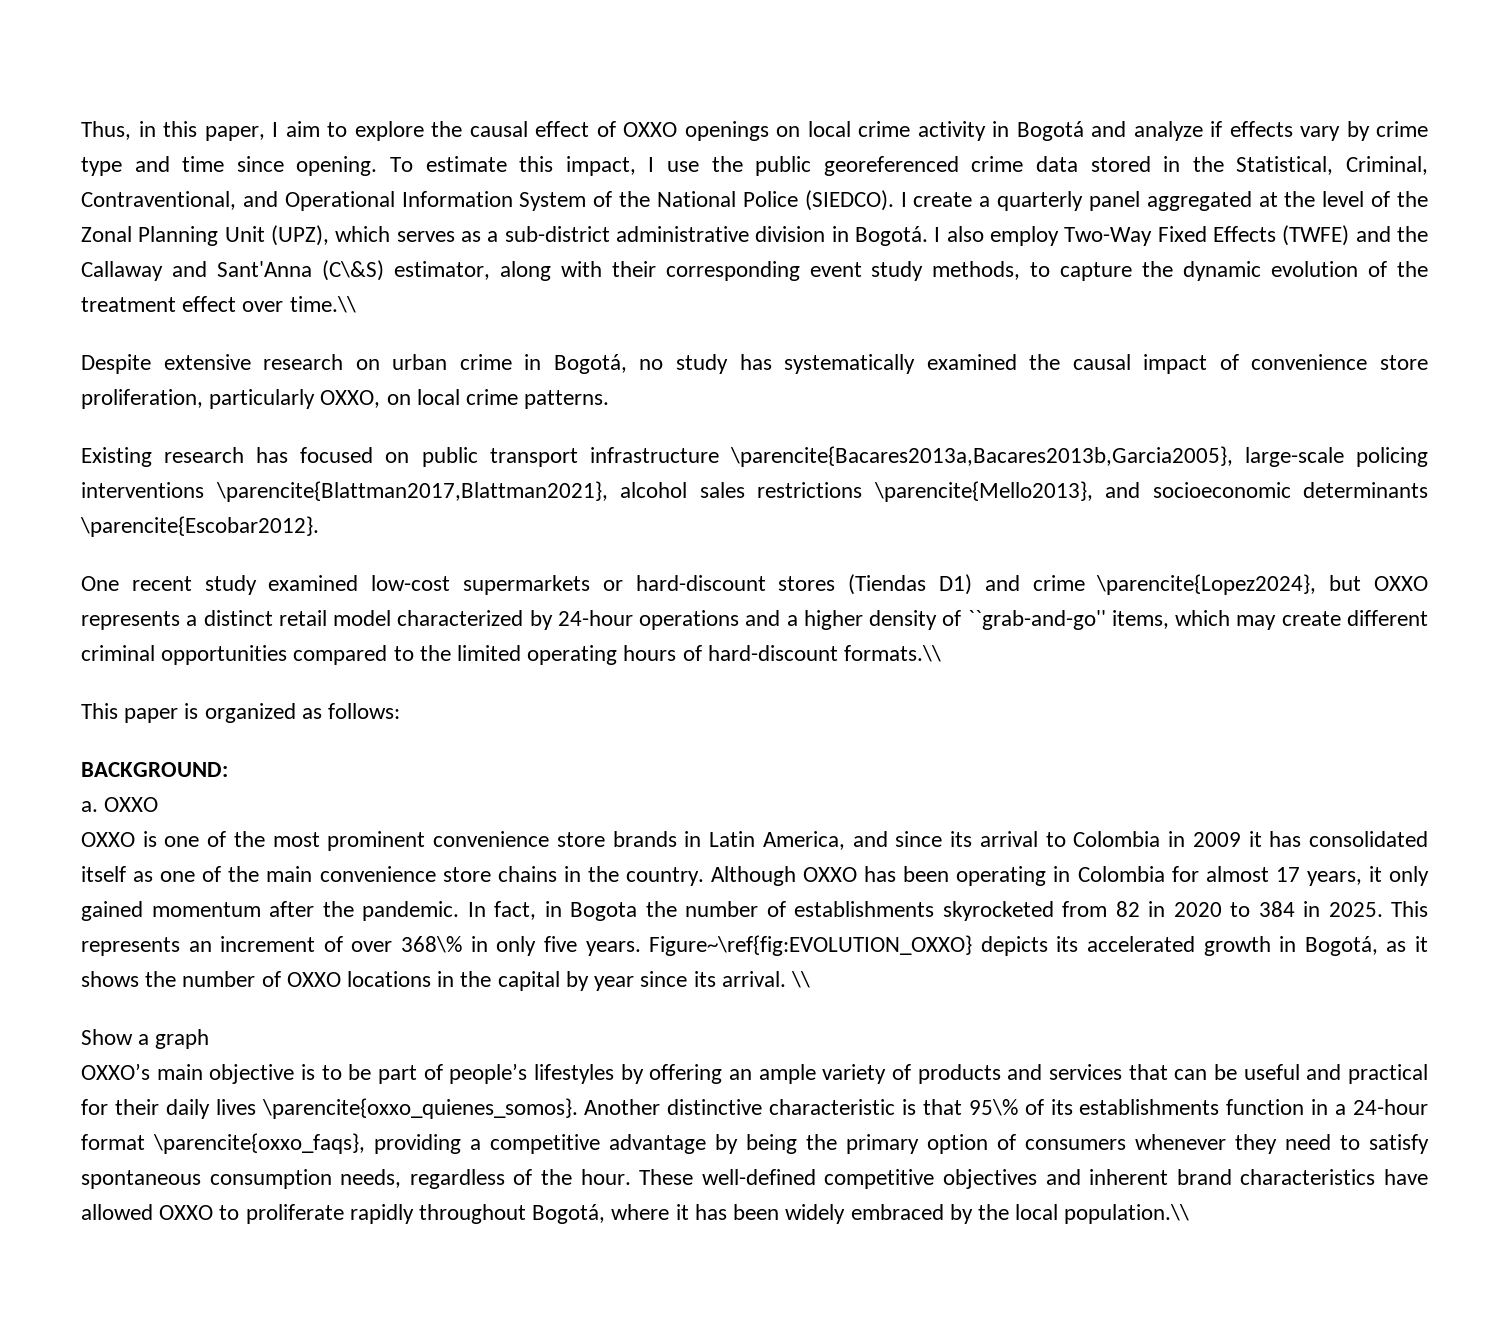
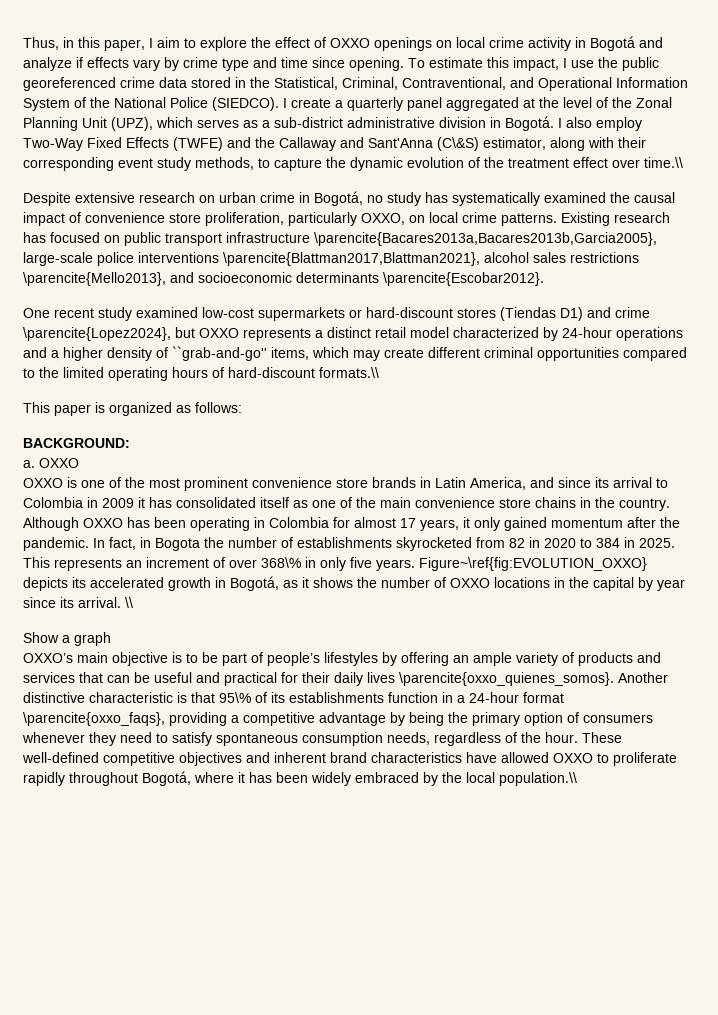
[469,121,528,137] causal -> (271, 42) none
(610, 399) // -> (557, 219) none
[1355,447,1428,467] policing -> [97,252,134,266] police

